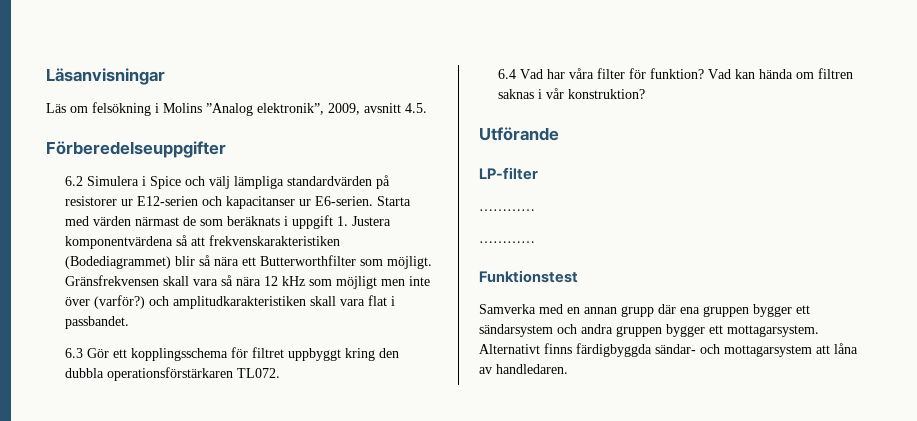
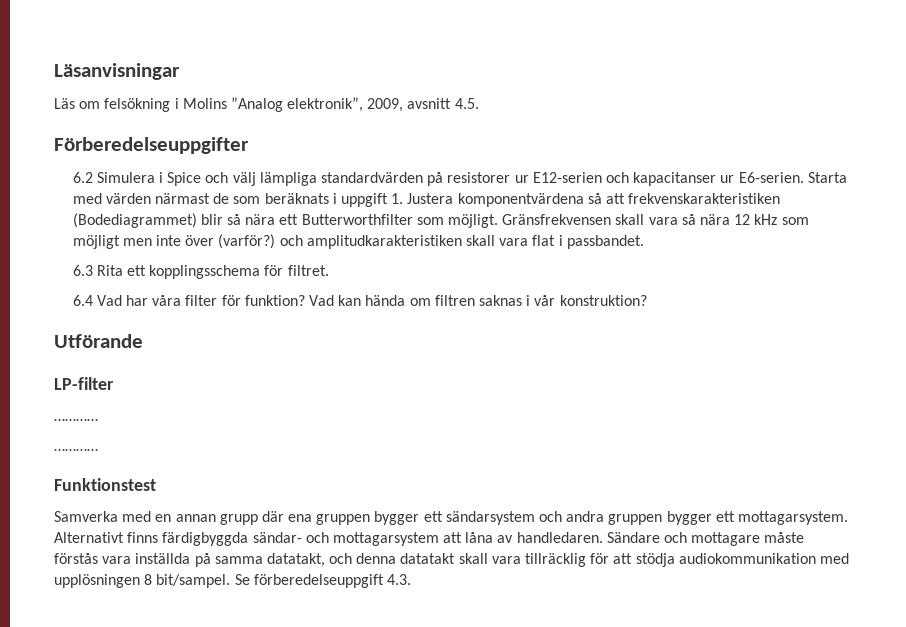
[87,348,110,358] Gör -> [96,265,123,276] Rita
[252,347,400,361] [65,367,281,381] filtret uppbyggt kring den dubbla operationsförstärkaren TL072. -> [287,265,329,276] filtret.
(568, 369) none -> [606,532,805,546] [54,553,849,567] [54,574,411,588] Sändare och mottagare måste förstås vara inställda på samma datatakt, och denna datatakt skall vara tillräcklig för att stödja audiokommunikation med upplösningen 8 bit/sampel. Se förberedelseuppgift 4.3.

